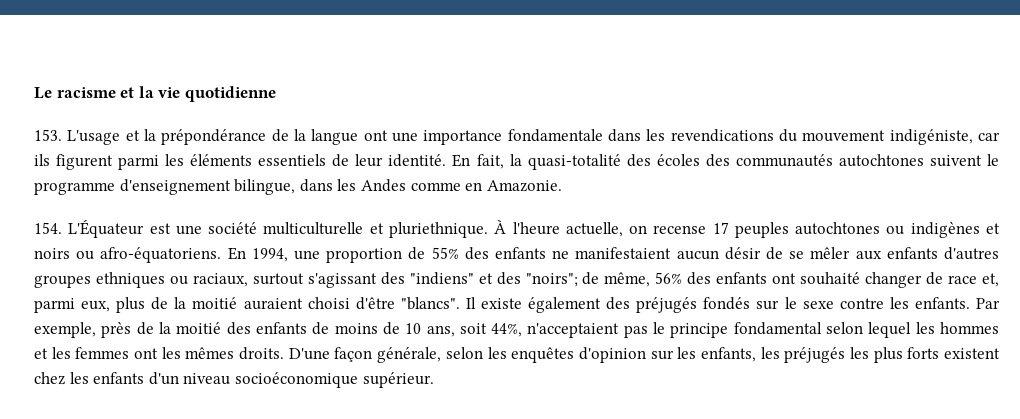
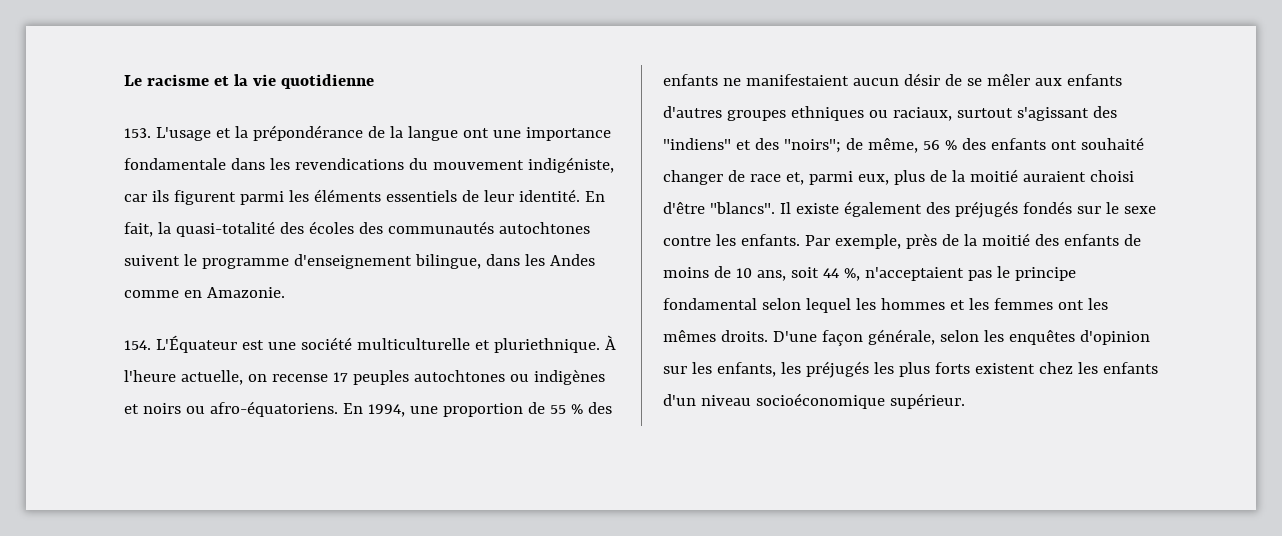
[431,247,459,259] 55% -> [549,404,583,414] 55 %
[655,272,683,284] 56% -> [922,140,957,150] 56 %
[491,323,523,337] 44%, -> [822,268,860,281] 44 %,

